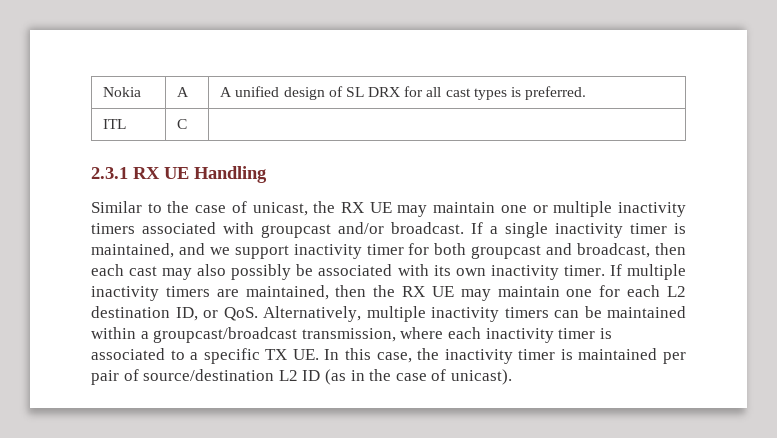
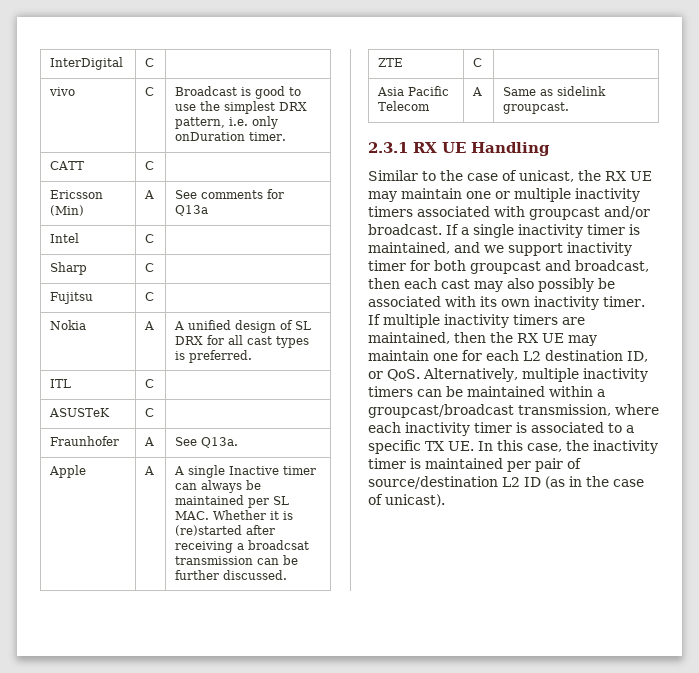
(103, 92) none -> [50,57,124,70] [145,58,155,67] [49,87,76,96] [145,87,155,96] [175,86,302,99] [175,101,308,114] [175,116,279,129] [175,132,287,141] [50,161,85,170] [145,161,155,170] [50,190,104,199] [50,205,85,216] [144,190,155,199] [175,189,285,199] [175,205,209,216] [50,233,80,243] [145,234,155,243] [50,262,88,275] [145,263,155,272] [50,292,94,304] [145,292,155,301] InterDigital | C | // vivo | C | Broadcast is good to use the simplest DRX pattern, i.e. only onDuration timer. // CATT | C | // Ericsson (Min) | A | See comments for Q13a // Intel | C | // Sharp | C | // Fujitsu | C | //
(188, 124) none -> [49,408,111,417] [145,408,155,417] [50,436,120,446] [144,437,155,446] [175,437,239,448] [49,465,87,478] [144,466,155,475] [174,465,317,478] [175,480,262,493] [175,495,290,508] [175,510,294,520] [175,525,276,536] [175,540,310,553] [175,555,299,565] [175,570,288,580] [378,58,404,67] [473,58,483,67] [377,86,450,96] [378,101,431,111] [472,87,483,96] [503,86,607,96] [503,102,570,114] // ASUSTeK | C | // Fraunhofer | A | See Q13a. // Apple | A | A single Inactive timer can always be maintained per SL MAC. Whether it is (re)started after receiving a broadcsat transmission can be further discussed. // ZTE | C | // Asia Pacific Telecom | A | Same as sidelink groupcast.

